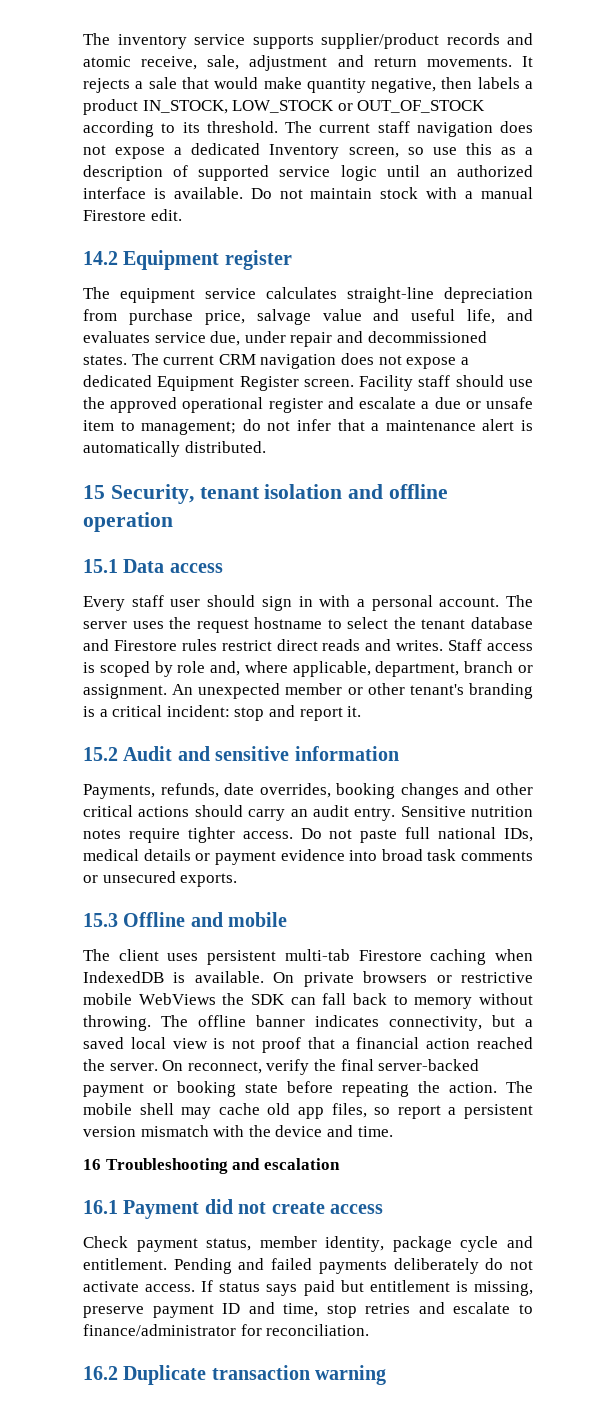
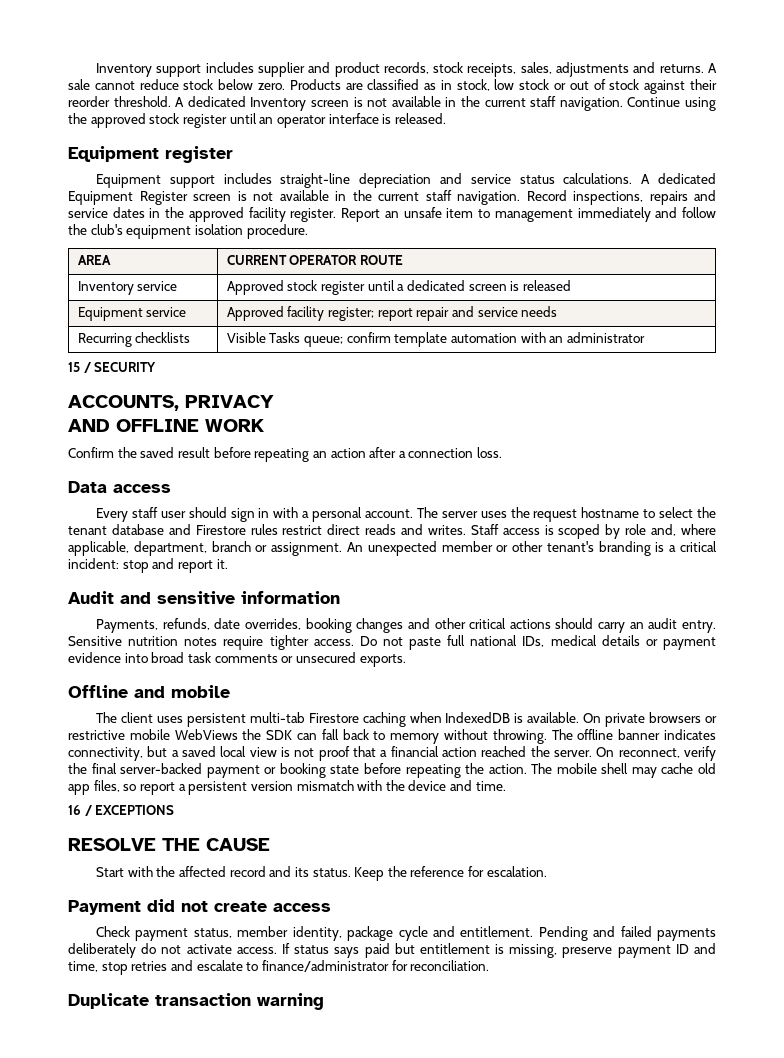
[83,33,533,49] [83,55,533,71] [83,77,533,93] [83,99,486,115] [83,121,533,137] [83,143,534,159] [83,165,377,181] The inventory service supports supplier/product records and atomic receive, sale, adjustment and return movements. It rejects a sale that would make quantity negative, then labels a product IN_STOCK, LOW_STOCK or OUT_OF_STOCK according to its threshold. The current staff navigation does not expose a dedicated Inventory screen, so use this as a description of supported service logic -> [96,62,717,77] [68,79,717,94] [68,96,717,111] [68,113,227,128] Inventory support includes supplier and product records, stock receipts, sales, adjustments and returns. A sale cannot reduce stock below zero. Products are classified as in stock, low stock or out of stock against their reorder threshold. A dedicated Inventory screen is not available in the current staff navigation. Continue using the approved stock register
[457,165,533,177] authorized -> [276,115,326,128] operator
[173,187,534,199] [83,209,182,221] [83,250,292,270] [83,287,533,303] [83,309,533,325] [83,331,487,347] [83,353,469,369] [83,375,533,391] [83,397,533,413] [83,419,533,435] [83,441,266,457] [83,484,449,504] [83,512,173,532] [83,559,118,573] available. Do not maintain stock with a manual Firestore edit. // 14.2 Equipment register // The equipment service calculates straight-line depreciation from purchase price, salvage value and useful life, and evaluates service due, under repair and decommissioned states. The current CRM navigation does not expose a dedicated Equipment Register screen. Facility staff should use the approved operational register and escalate a due or unsafe item to management; do not infer that a maintenance alert is automatically distributed. // 15 Security, tenant isolation and offline operation // 15.1 -> [394,113,446,124] [68,146,233,163] [96,173,716,188] [68,190,716,205] [68,207,717,222] [68,224,308,239] [77,255,111,265] [226,255,403,265] [77,281,178,295] [226,280,571,295] [77,307,187,321] [226,306,558,321] [77,332,191,347] [226,332,645,347] [68,362,157,373] [68,395,274,411] [68,419,264,432] [68,447,503,462] released. // Equipment register // Equipment support includes straight-line depreciation and service status calculations. A dedicated Equipment Register screen is not available in the current staff navigation. Record inspections, repairs and service dates in the approved facility register. Report an unsafe item to management immediately and follow the club's equipment isolation procedure. // AREA | CURRENT OPERATOR ROUTE // Inventory service | Approved stock register until a dedicated screen is released // Equipment service | Approved facility register; report repair and service needs // Recurring checklists | Visible Tasks queue; confirm template automation with an administrator // 15 / SECURITY // ACCOUNTS, PRIVACY // AND OFFLINE WORK // Confirm the saved result before repeating an action after a connection loss. //
[83,747,118,761] 15.2 -> (228, 564) none
[83,913,118,927] 15.3 -> (406, 660) none
[105,1158,340,1174] [83,1200,118,1214] Troubleshooting and escalation // 16.1 -> [84,805,175,816] [68,838,270,851] [96,866,547,881] / EXCEPTIONS // RESOLVE THE CAUSE // Start with the affected record and its status. Keep the reference for escalation. //
[83,1366,118,1380] 16.2 -> (490, 965) none

